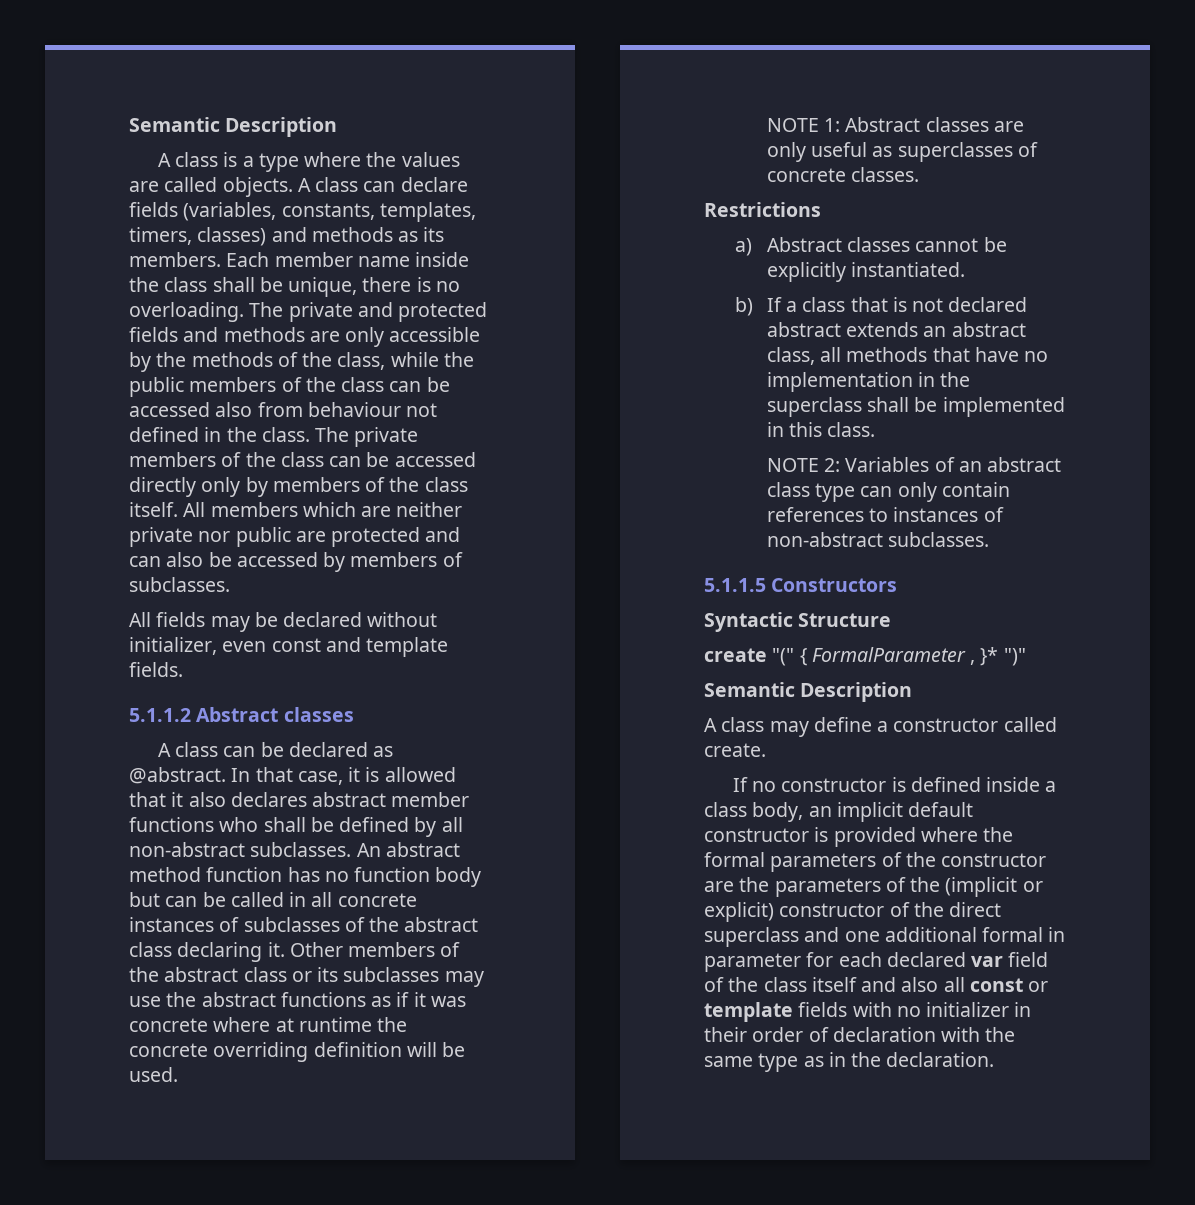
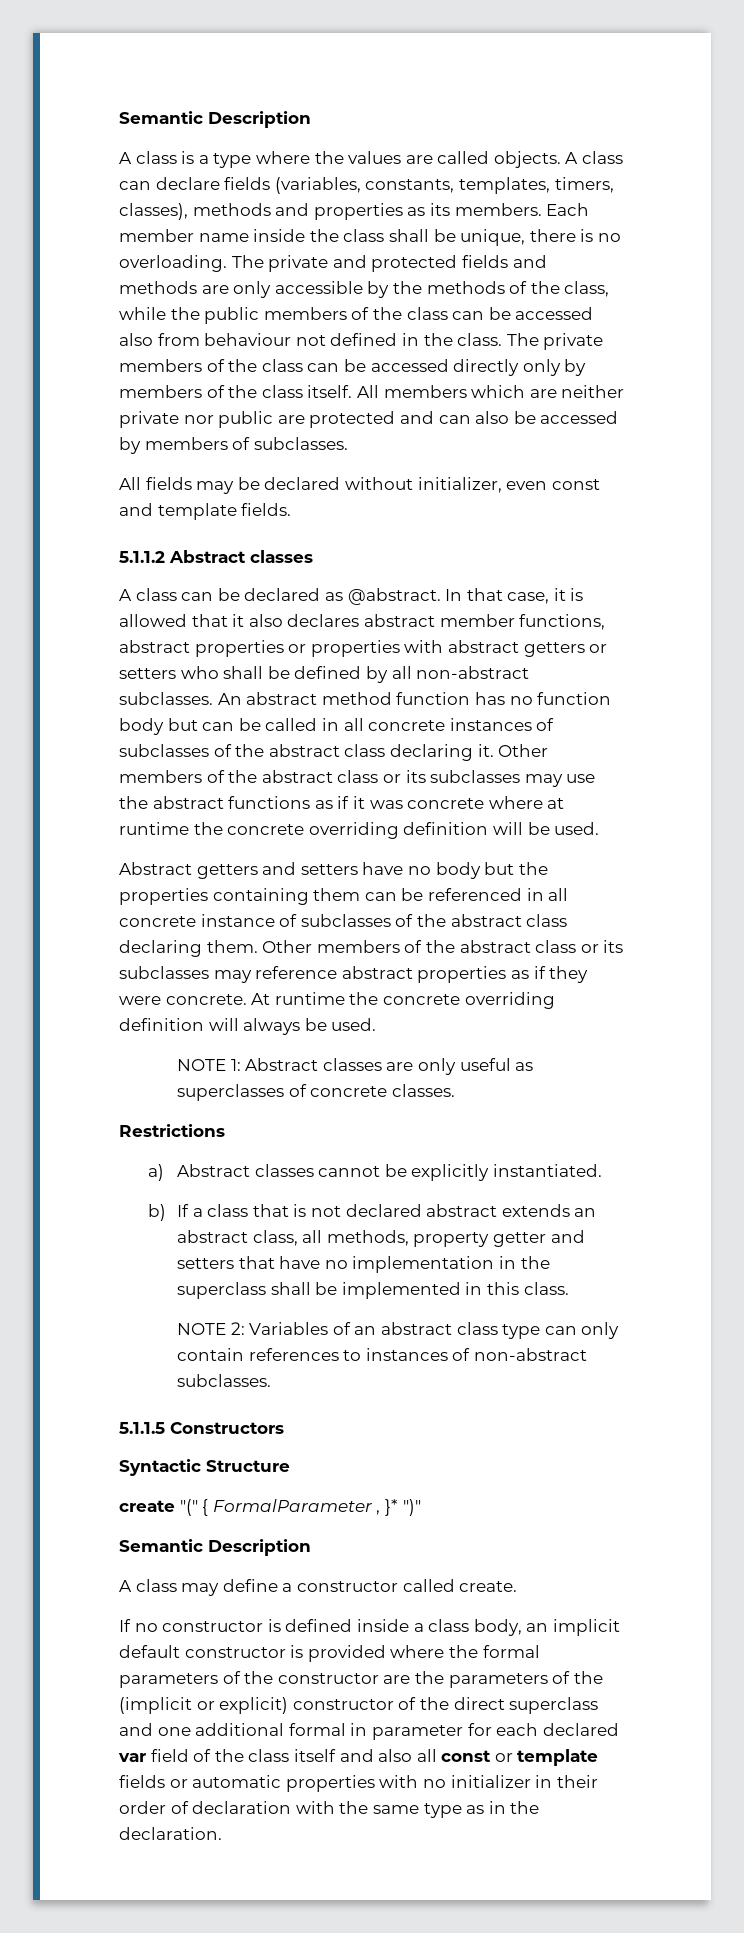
[197,227,393,246] classes) and methods -> [119,203,403,220] classes), methods and properties
[129,817,214,832] functions -> [519,614,606,630] [119,640,608,657] [119,668,176,679] functions, abstract properties or properties with abstract getters or setters
(178, 1074) none -> [119,862,548,879] [119,888,569,905] [119,914,568,927] [119,940,624,957] [119,966,589,983] [119,992,555,1009] [119,1018,377,1035] // Abstract getters and setters have no body but the properties containing them can be referenced in all concrete instance of subclasses of the abstract class declaring them. Other members of the abstract class or its subclasses may reference abstract properties as if they were concrete. At runtime the concrete overriding definition will always be used.
[846,347,928,362] methods -> [326,1230,585,1247] [177,1258,235,1269] methods, property getter and setters
(848, 1009) none -> [169,1775,375,1792] or automatic properties

